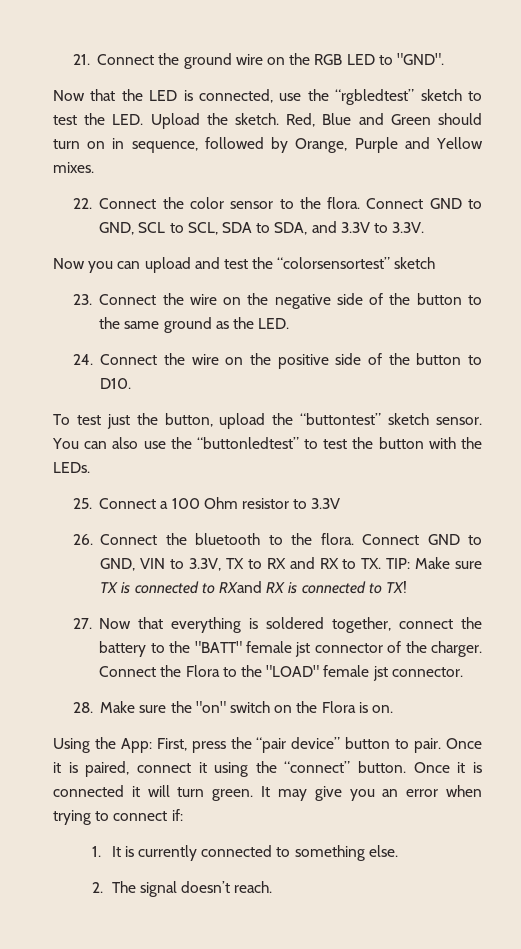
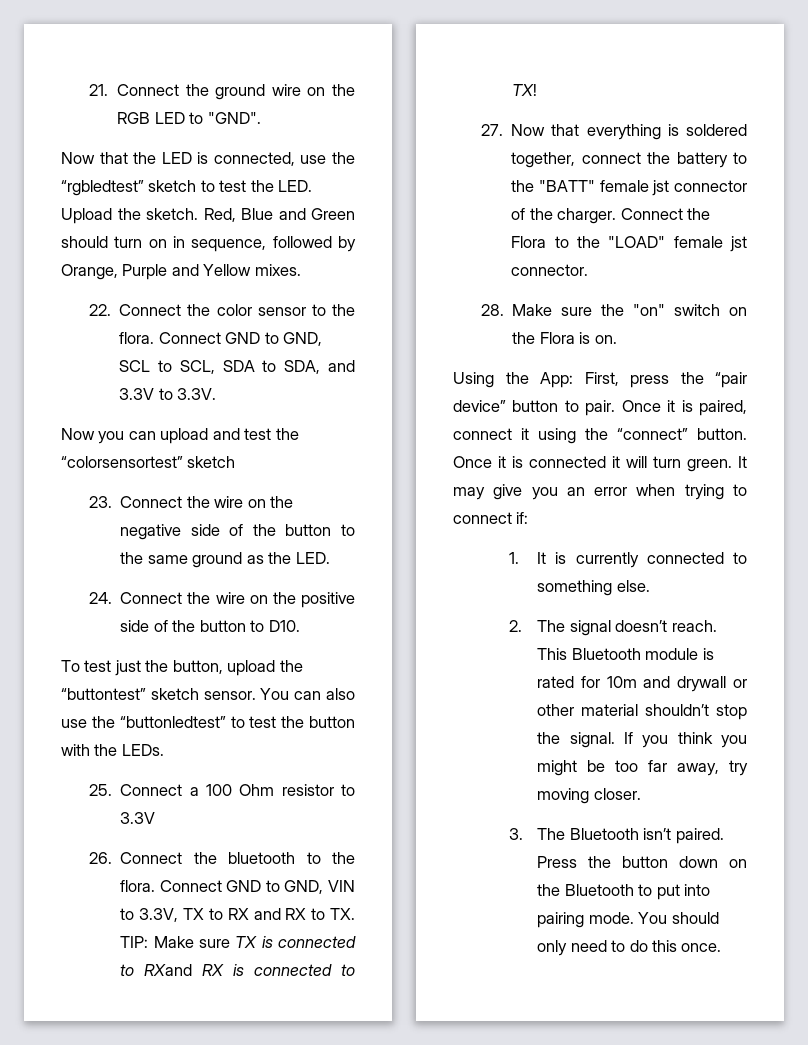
(273, 887) none -> [537,648,714,660] [537,676,747,692] [537,704,747,720] [537,732,747,748] [537,760,748,776] [537,788,641,804] [509,828,724,844] [537,856,747,868] [537,884,711,900] [537,912,719,928] [537,940,722,956] This Bluetooth module is rated for 10m and drywall or other material shouldn’t stop the signal. If you think you might be too far away, try moving closer. // 3. The Bluetooth isn’t paired. Press the button down on the Bluetooth to put into pairing mode. You should only need to do this once.

